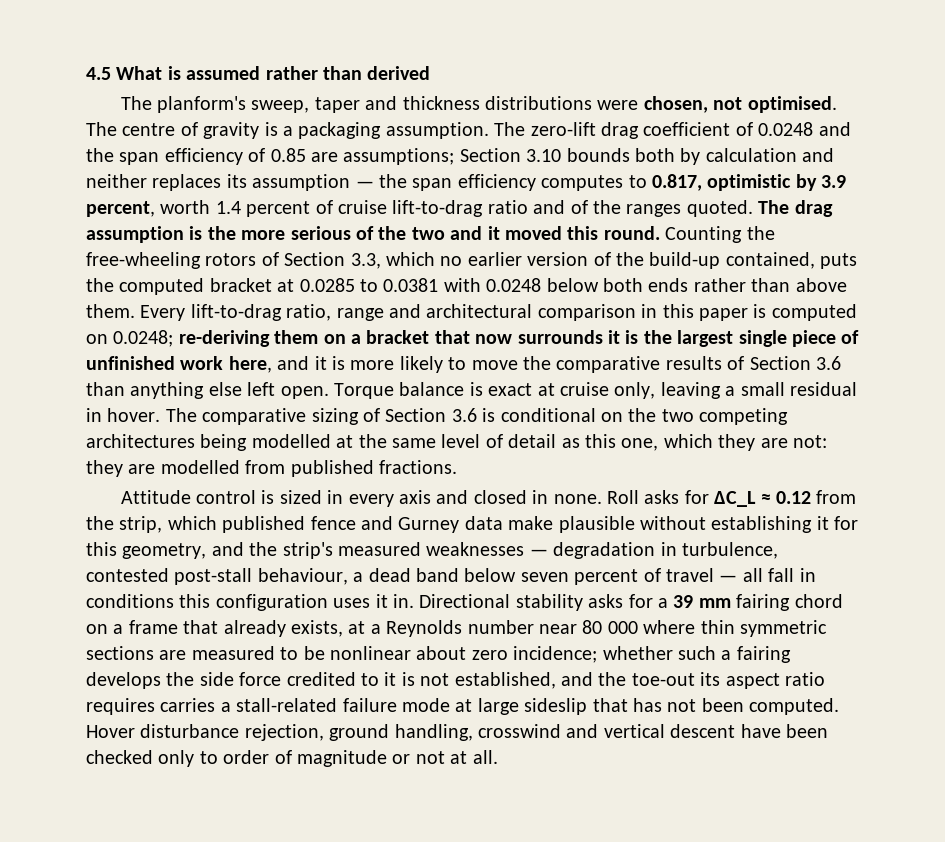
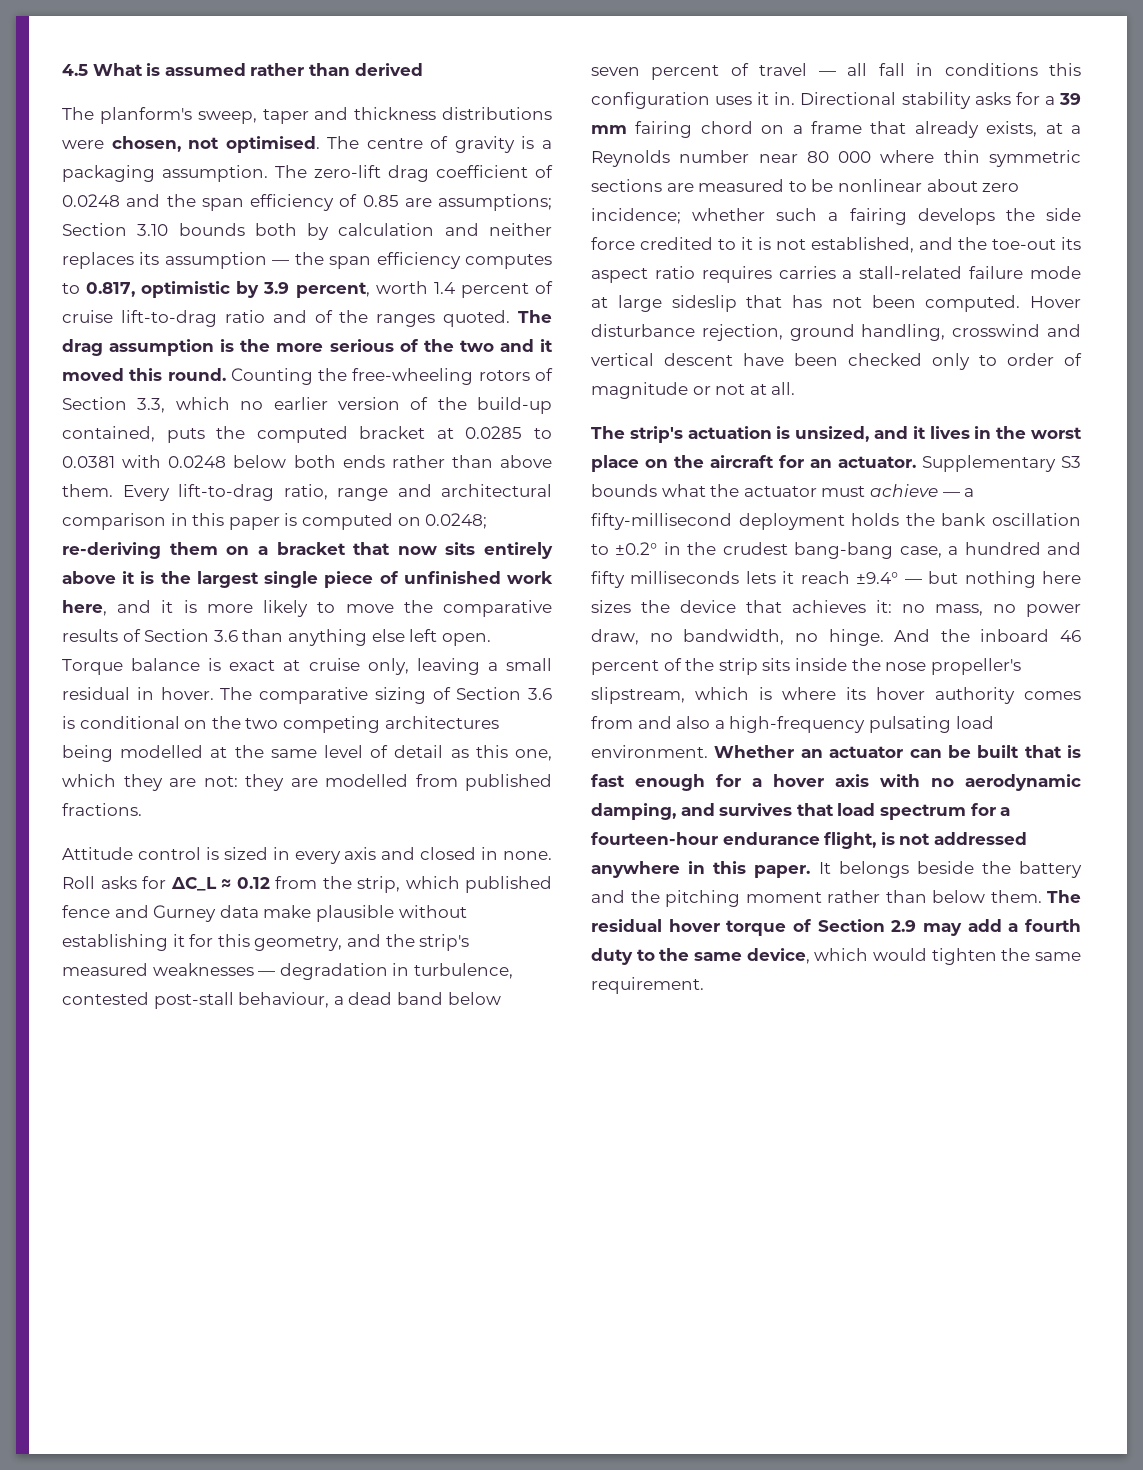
[517,330,603,344] surrounds -> [445,542,553,559] [62,571,116,584] sits entirely above
(498, 757) none -> [591,426,1082,443] [591,455,1081,472] [591,484,975,497] [591,513,1081,530] [591,542,1081,559] [591,571,1081,588] [591,600,1081,617] [591,629,1081,646] [591,658,1021,675] [591,687,1081,704] [591,716,994,733] [591,745,1081,758] [591,774,1081,791] [591,803,1011,820] [591,832,1027,849] [591,861,1082,878] [591,890,1081,907] [591,919,1081,936] [591,948,1081,965] [591,977,704,994] // The strip's actuation is unsized, and it lives in the worst place on the aircraft for an actuator. Supplementary S3 bounds what the actuator must achieve — a fifty-millisecond deployment holds the bank oscillation to ±0.2° in the crudest bang-bang case, a hundred and fifty milliseconds lets it reach ±9.4° — but nothing here sizes the device that achieves it: no mass, no power draw, no bandwidth, no hinge. And the inboard 46 percent of the strip sits inside the nose propeller's slipstream, which is where its hover authority comes from and also a high-frequency pulsating load environment. Whether an actuator can be built that is fast enough for a hover axis with no aerodynamic damping, and survives that load spectrum for a fourteen-hour endurance flight, is not addressed anywhere in this paper. It belongs beside the battery and the pitching moment rather than below them. The residual hover torque of Section 2.9 may add a fourth duty to the same device, which would tighten the same requirement.

